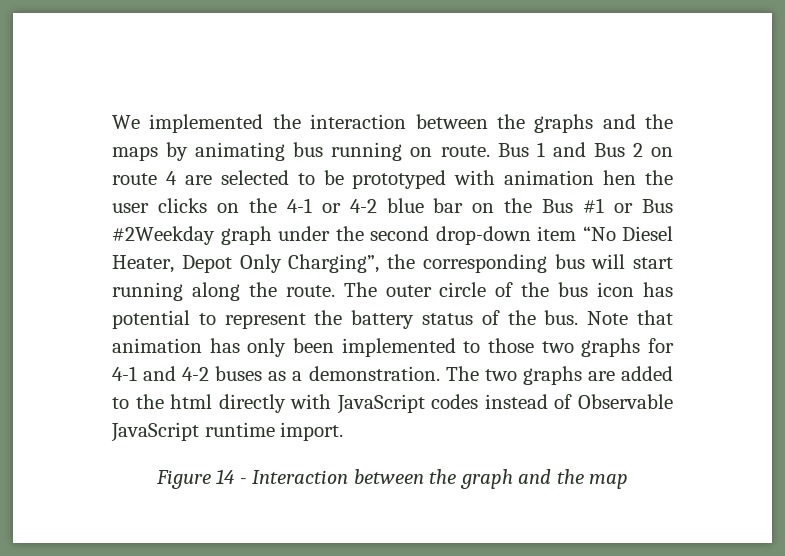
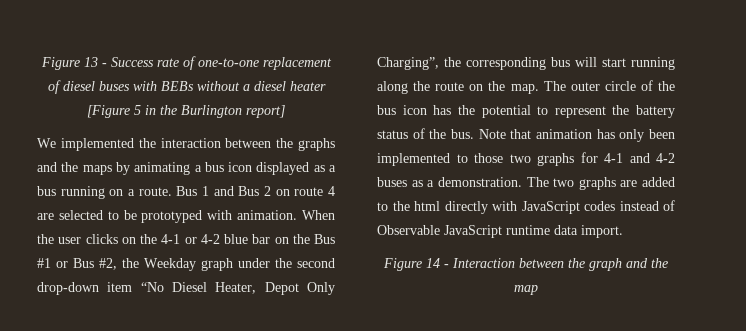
(112, 122) none -> [40,56,332,70] [47,80,326,94] [87,105,285,118] Figure 13 - Success rate of one-to-one replacement of diesel buses with BEBs without a diesel heater [Figure 5 in the Burlington report] //
(286, 151) none -> [194,162,337,175] a bus icon displayed as a
(433, 152) none -> [128,189,135,196] a
[504,170,637,185] animation hen -> [237,210,335,220] animation. When
[112,226,215,245] #2Weekday -> [99,258,196,271] #2, the Weekday
[285,285,335,297] route. -> [435,81,539,94] route on the map.
(674, 289) none -> [457,105,475,115] the
(275, 429) none -> [554,225,578,235] data

